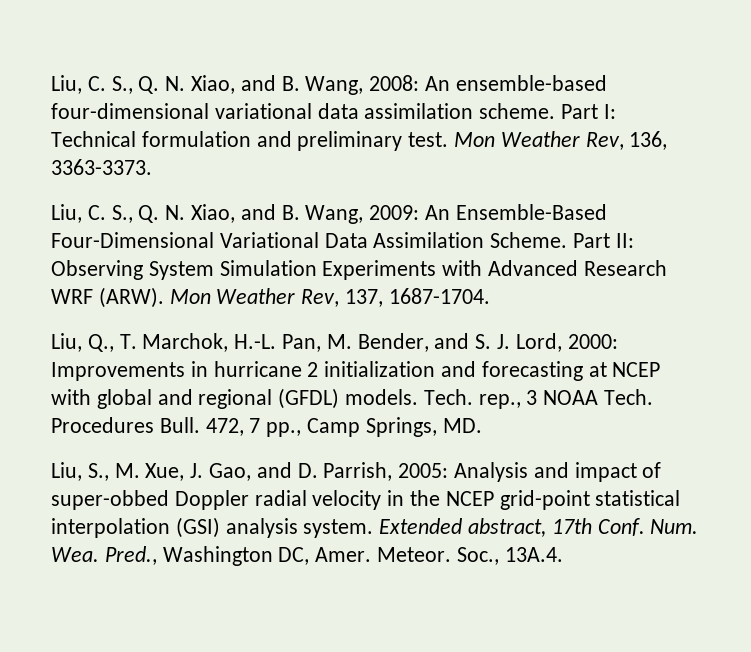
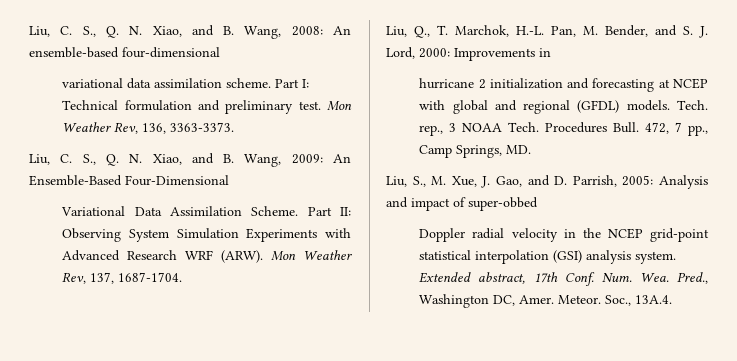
(209, 111) none -> (220, 52) //
(214, 240) none -> (229, 180) //
(208, 369) none -> (551, 52) //
(169, 500) none -> (538, 204) //

